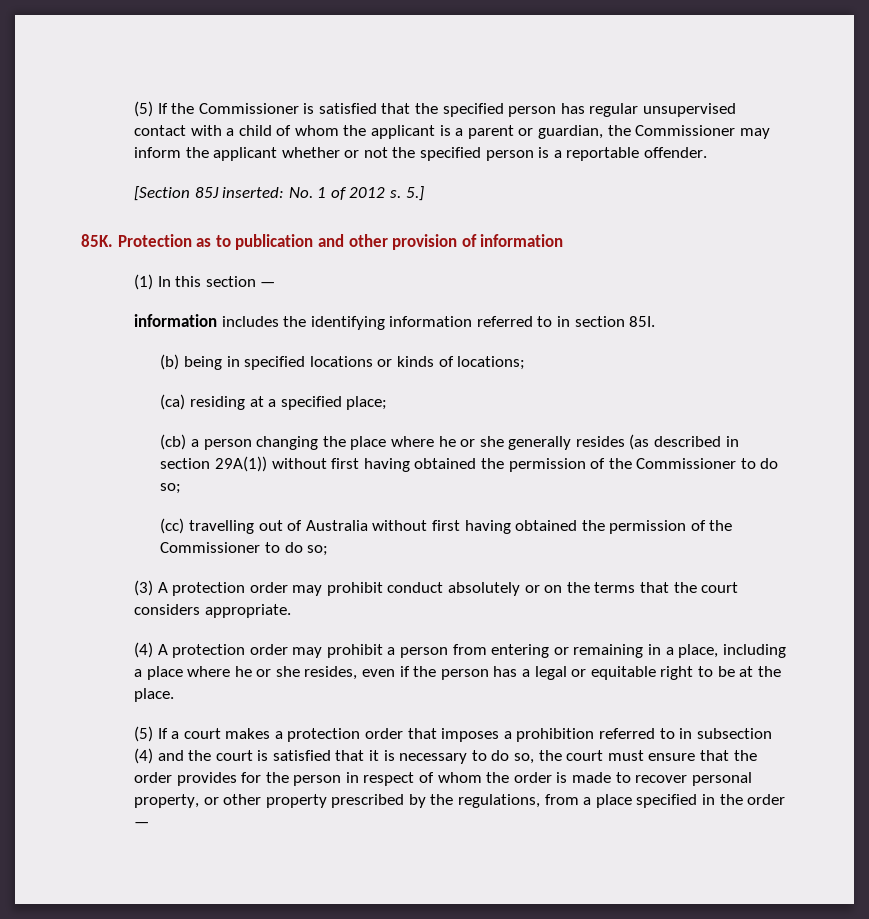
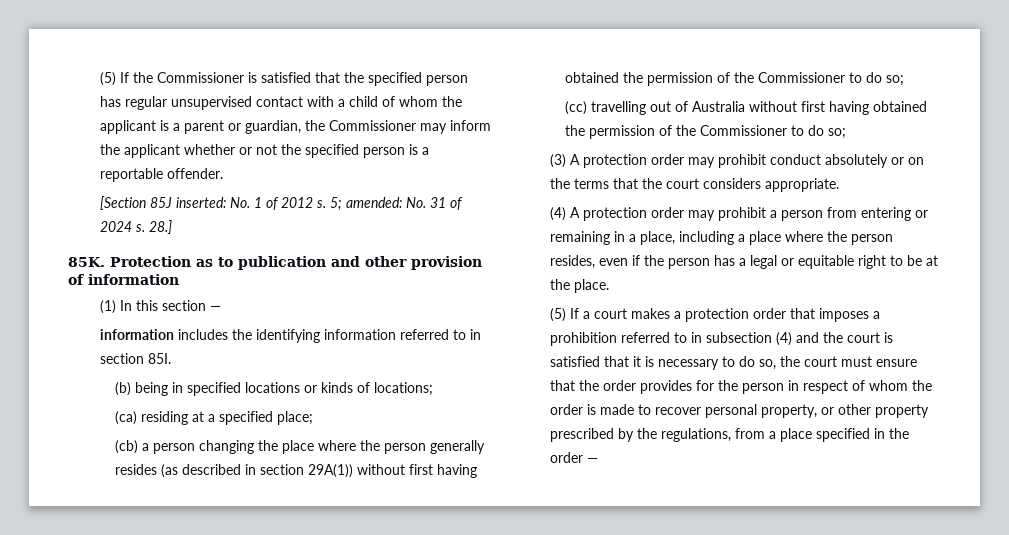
[405,186,424,201] 5.] -> [329,197,463,211] [99,220,172,234] 5; amended: No. 31 of 2024 s. 28.]
[438,436,504,447] he or she -> [360,440,427,454] the person
[234,666,300,677] he or she -> [826,231,893,245] the person

